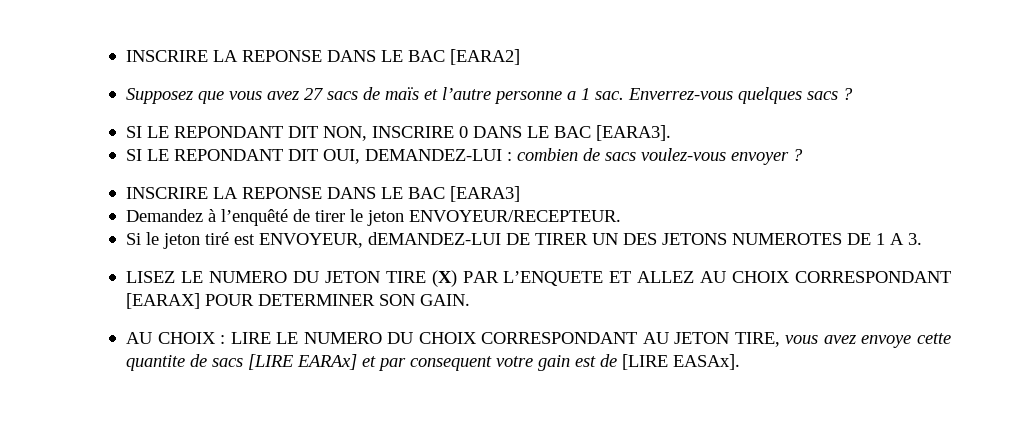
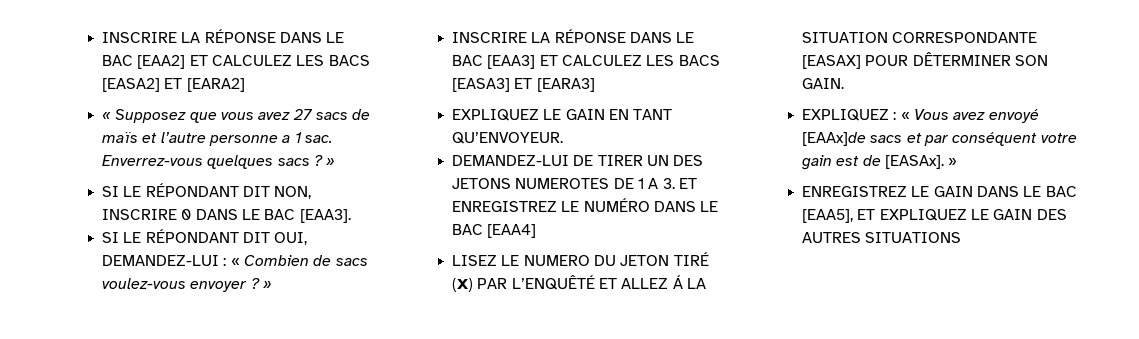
[126,50,446,62] INSCRIRE LA REPONSE DANS LE BAC -> [101,29,345,43] [101,55,370,69] [101,78,183,92] INSCRIRE LA RÉPONSE DANS LE BAC [EAA2] ET CALCULEZ LES BACS [EASA2] ET
(521, 57) none -> [101,112,111,120] «
[126,126,284,138] // SI LE REPONDANT -> [326,158,336,166] [101,183,239,197] » // SI LE RÉPONDANT
[596,125,672,141] [126,149,284,161] [EARA3]. // SI LE REPONDANT -> [299,209,351,223] [101,229,239,243] [EAA3]. // SI LE RÉPONDANT
[517,148,579,161] combien -> [230,255,309,266] « Combien
[126,186,521,202] [126,209,622,226] [126,232,502,249] // INSCRIRE LA REPONSE DANS LE BAC [EARA3] // Demandez à l’enquêté de tirer le jeton ENVOYEUR/RECEPTEUR. // Si le jeton tiré est ENVOYEUR, dEMANDEZ-LUI -> [262,281,272,289] [451,29,695,43] [451,55,720,69] [451,78,595,92] [451,109,673,121] [451,132,563,144] [451,155,569,166] » // INSCRIRE LA RÉPONSE DANS LE BAC [EAA3] ET CALCULEZ LES BACS [EASA3] ET [EARA3] // EXPLIQUEZ LE GAIN EN TANT QU’ENVOYEUR. // DEMANDEZ-LUI
(923, 239) none -> [678,178,697,189] [451,198,719,212] [451,224,537,238] ET ENREGISTREZ LE NUMÉRO DANS LE BAC [EAA4]
[385,271,426,283] TIRE -> [673,252,709,266] TIRÉ
[503,271,604,286] L’ENQUETE -> [511,275,595,290] L’ENQUÊTÉ
[700,271,952,283] [126,293,471,309] [126,332,952,348] [126,354,358,371] AU CHOIX CORRESPONDANT [EARAX] POUR DETERMINER SON GAIN. // AU CHOIX : LIRE LE NUMERO DU CHOIX CORRESPONDANT AU JETON TIRE, vous avez envoye cette quantite de sacs [LIRE EARAx] -> [672,275,706,289] [801,32,1038,43] [801,52,1048,69] [801,78,844,89] [801,109,1039,123] [801,132,903,146] Á LA SITUATION CORRESPONDANTE [EASAX] POUR DÊTERMINER SON GAIN. // EXPLIQUEZ : « Vous avez envoyé [EAAx]de sacs
[410,356,493,371] consequent -> [952,132,1038,146] conséquent
[622,354,741,370] [LIRE EASAx]. -> [884,155,958,169] [801,186,1077,197] [801,209,1067,223] [801,232,962,243] [EASAx]. » // ENREGISTREZ LE GAIN DANS LE BAC [EAA5], ET EXPLIQUEZ LE GAIN DES AUTRES SITUATIONS

